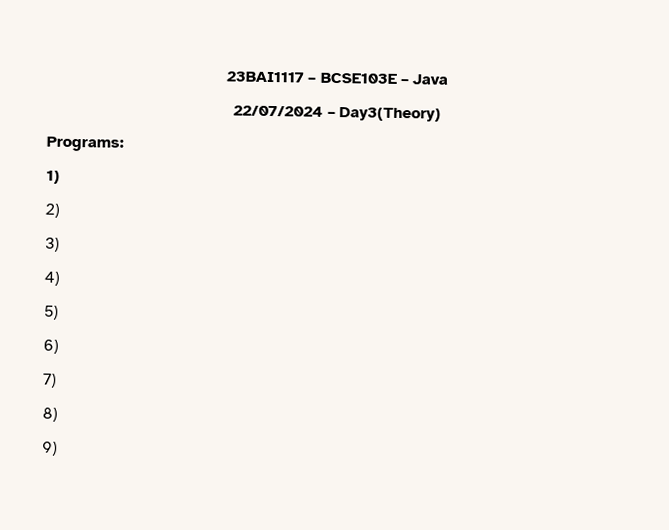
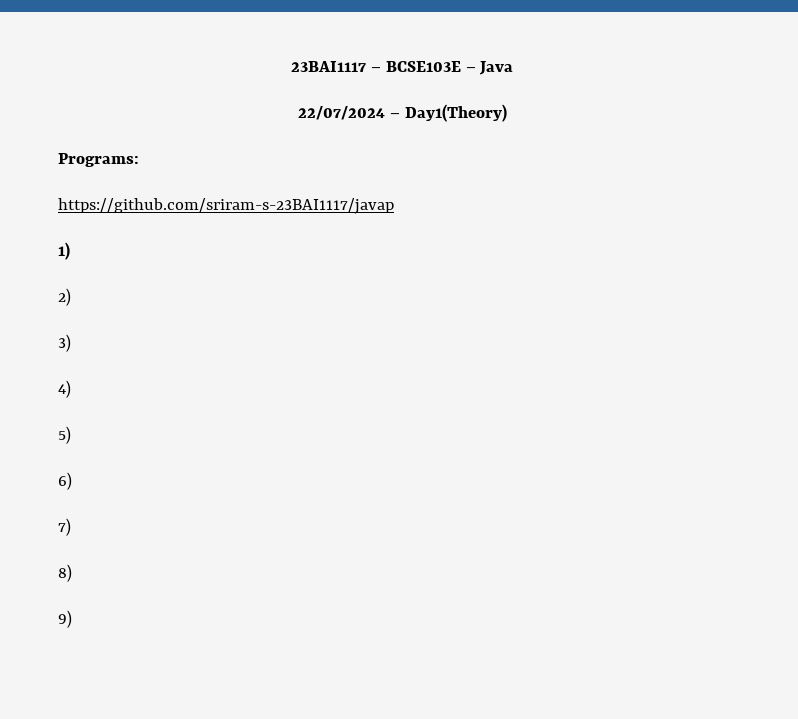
[338,107,441,122] Day3(Theory) -> [404,104,507,122] Day1(Theory)
(124, 144) none -> [58,198,394,214] // https://github.com/sriram-s-23BAI1117/javap

